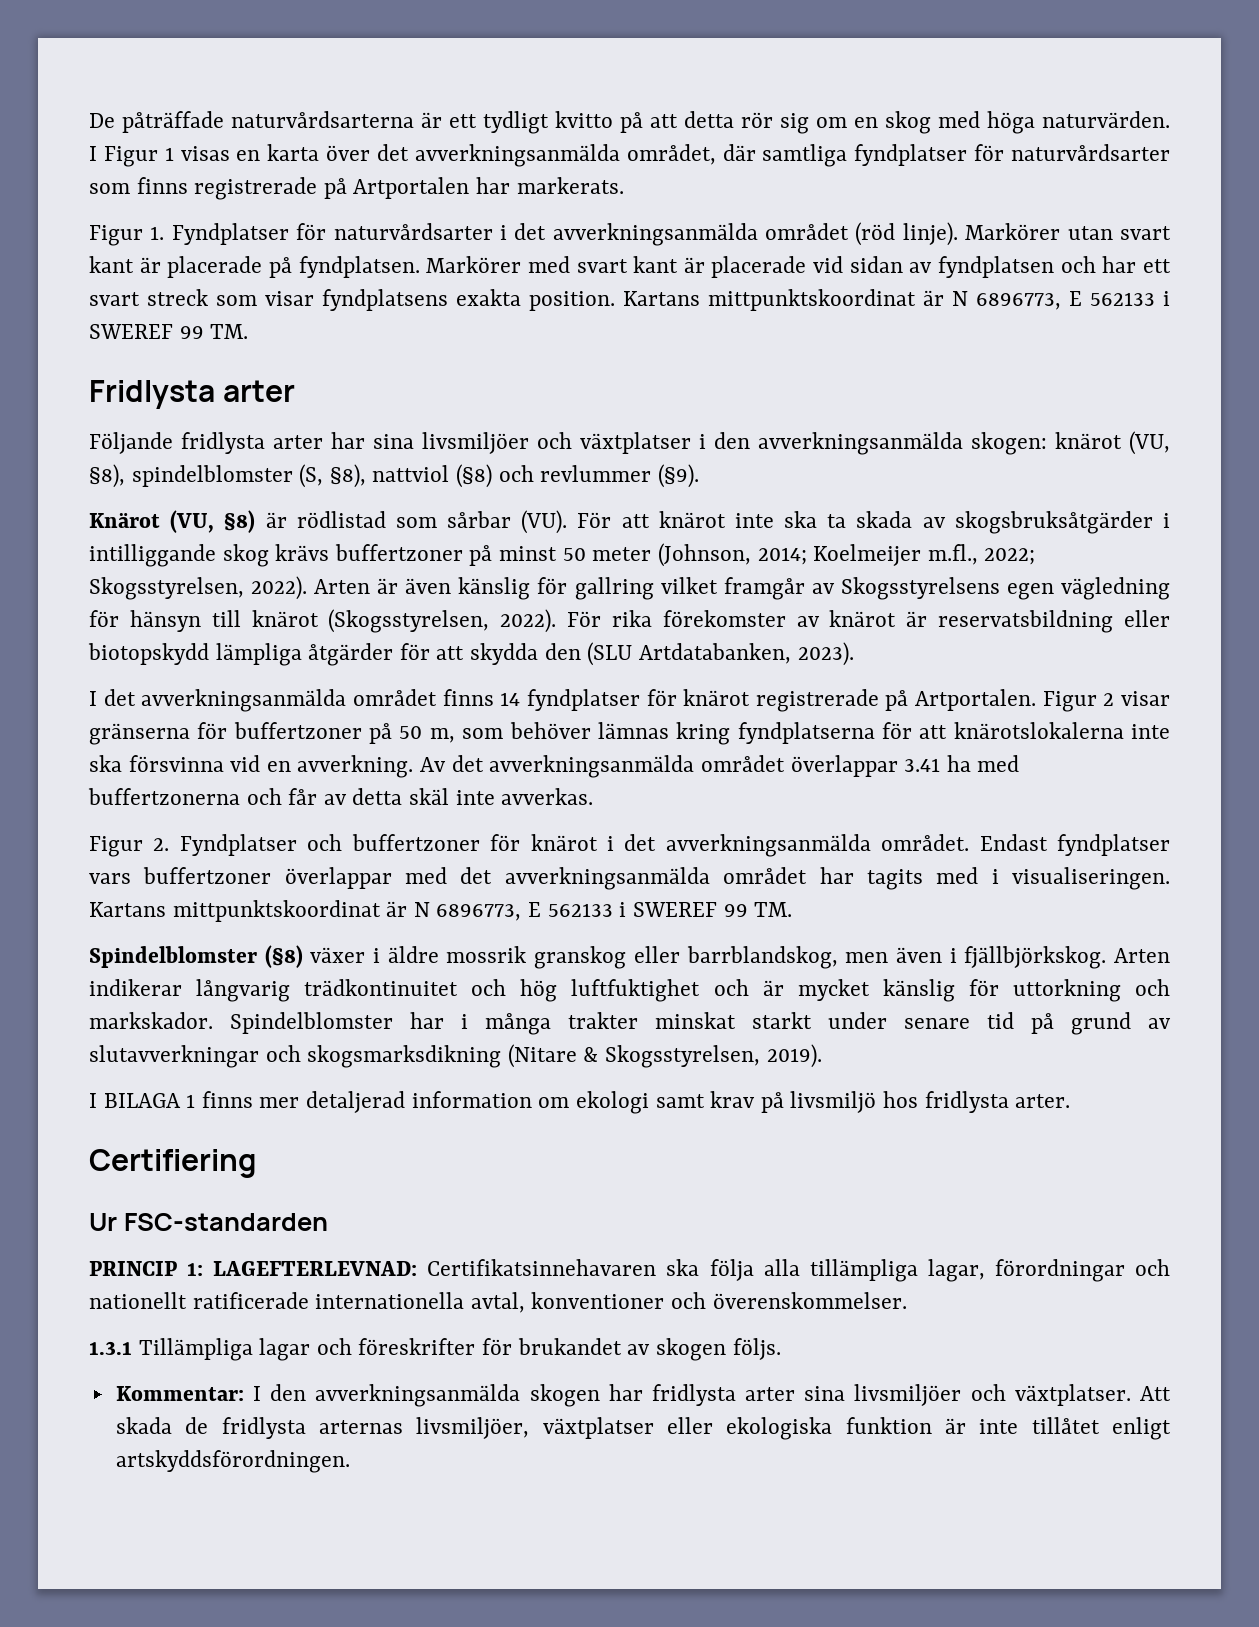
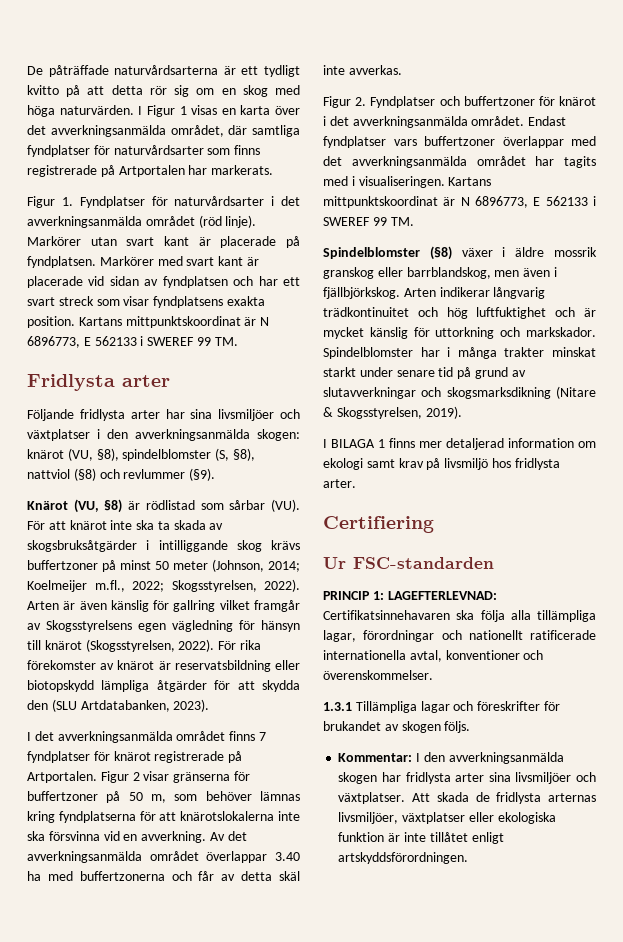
[500,692,521,706] 14 -> [258,732,266,741] 7
[904,758,941,772] 3.41 -> [275,852,300,861] 3.40

